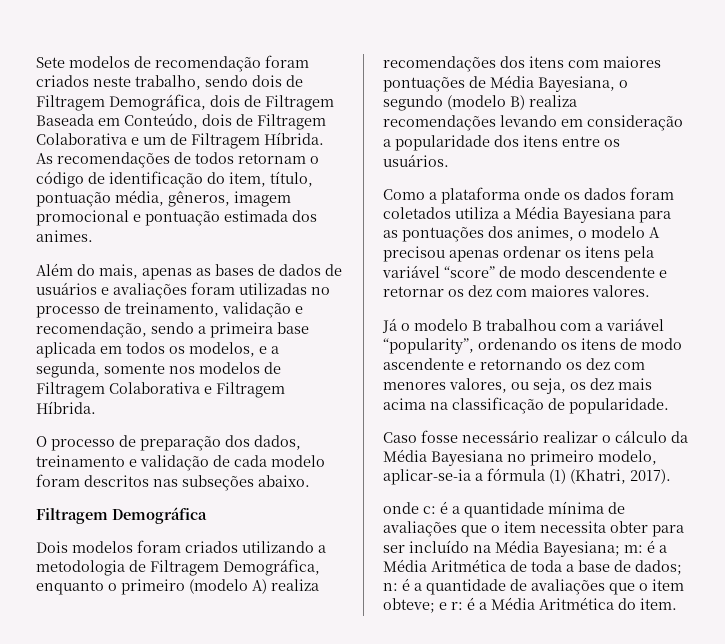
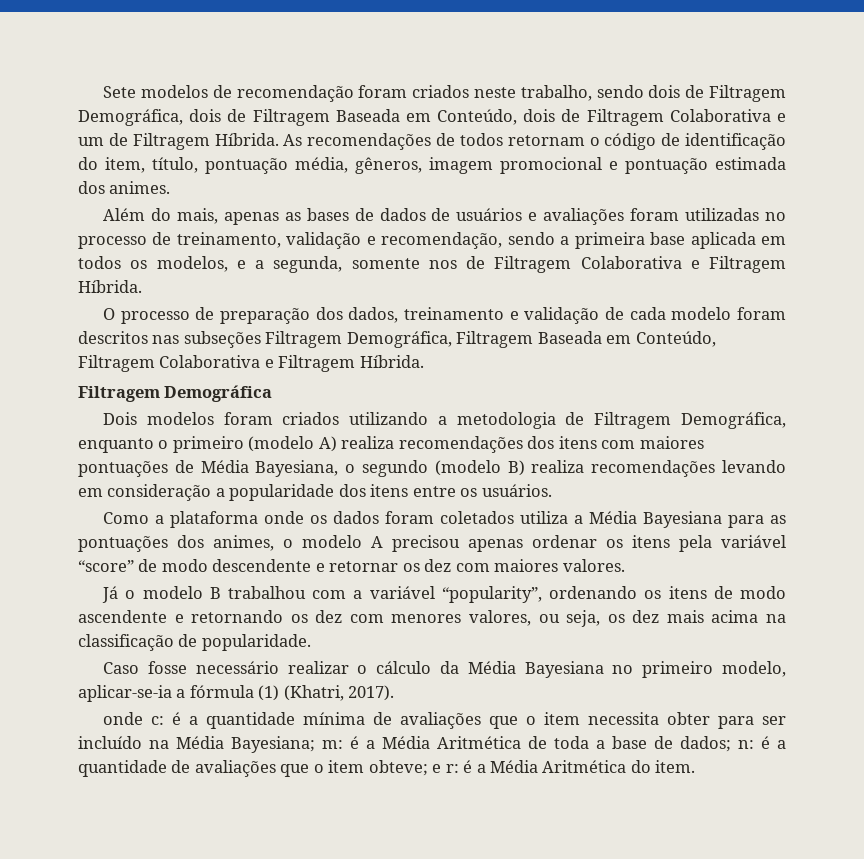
[199,362,260,374] modelos -> (457, 264) none
[258,475,310,487] abaixo. -> [265,331,716,348] [78,355,424,372] Filtragem Demográfica, Filtragem Baseada em Conteúdo, Filtragem Colaborativa e Filtragem Híbrida.

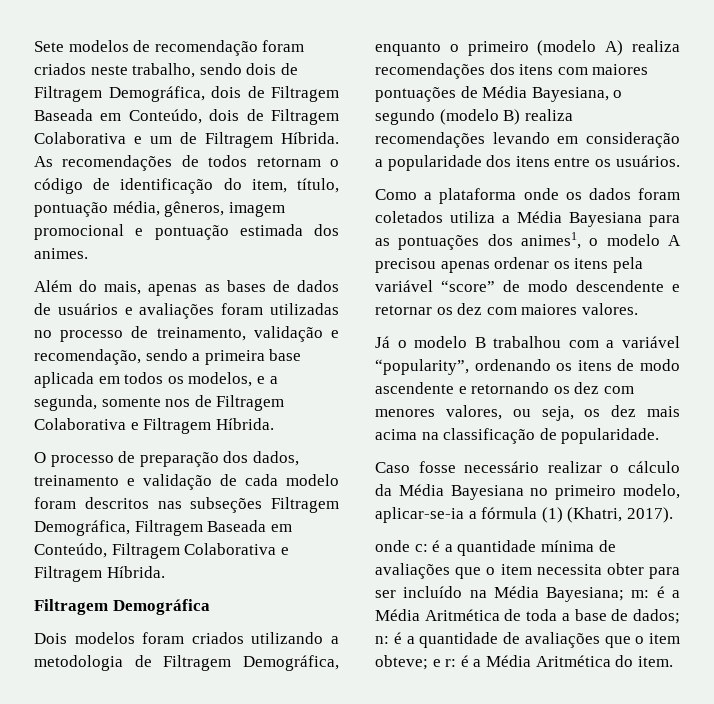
[213,535,274,551] animes, -> [521,232,581,249] animes1,

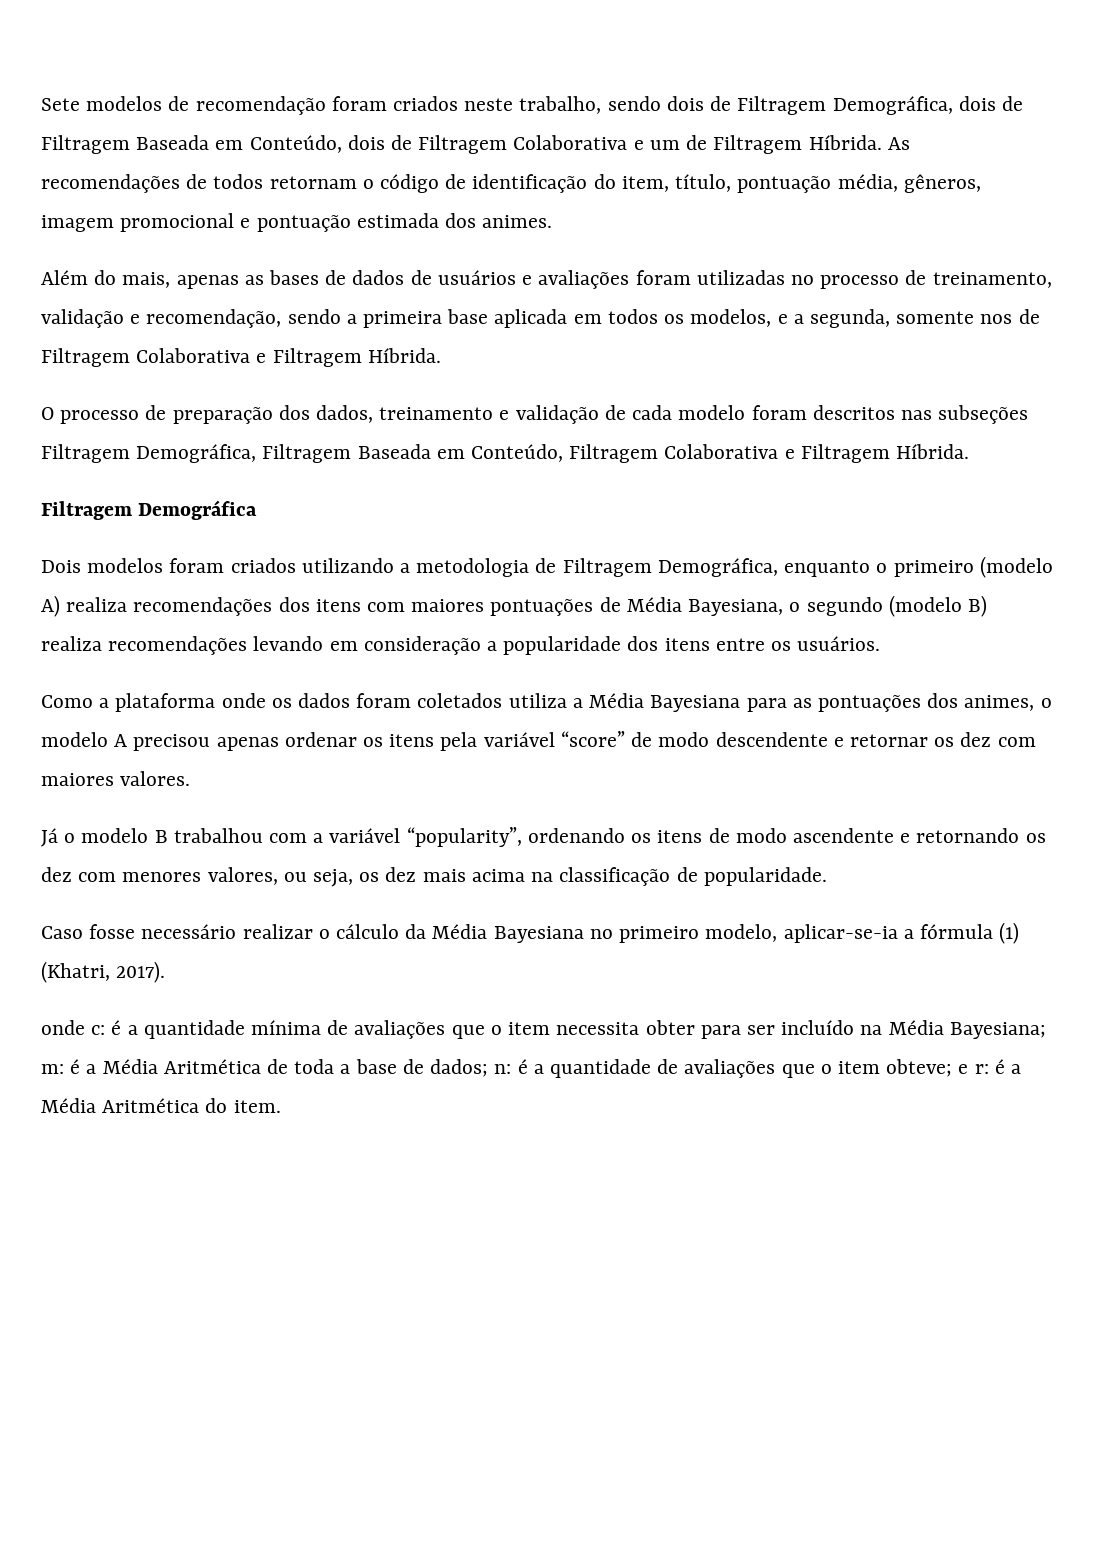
[521,232,581,249] animes1, -> [964,695,1035,711] animes,

